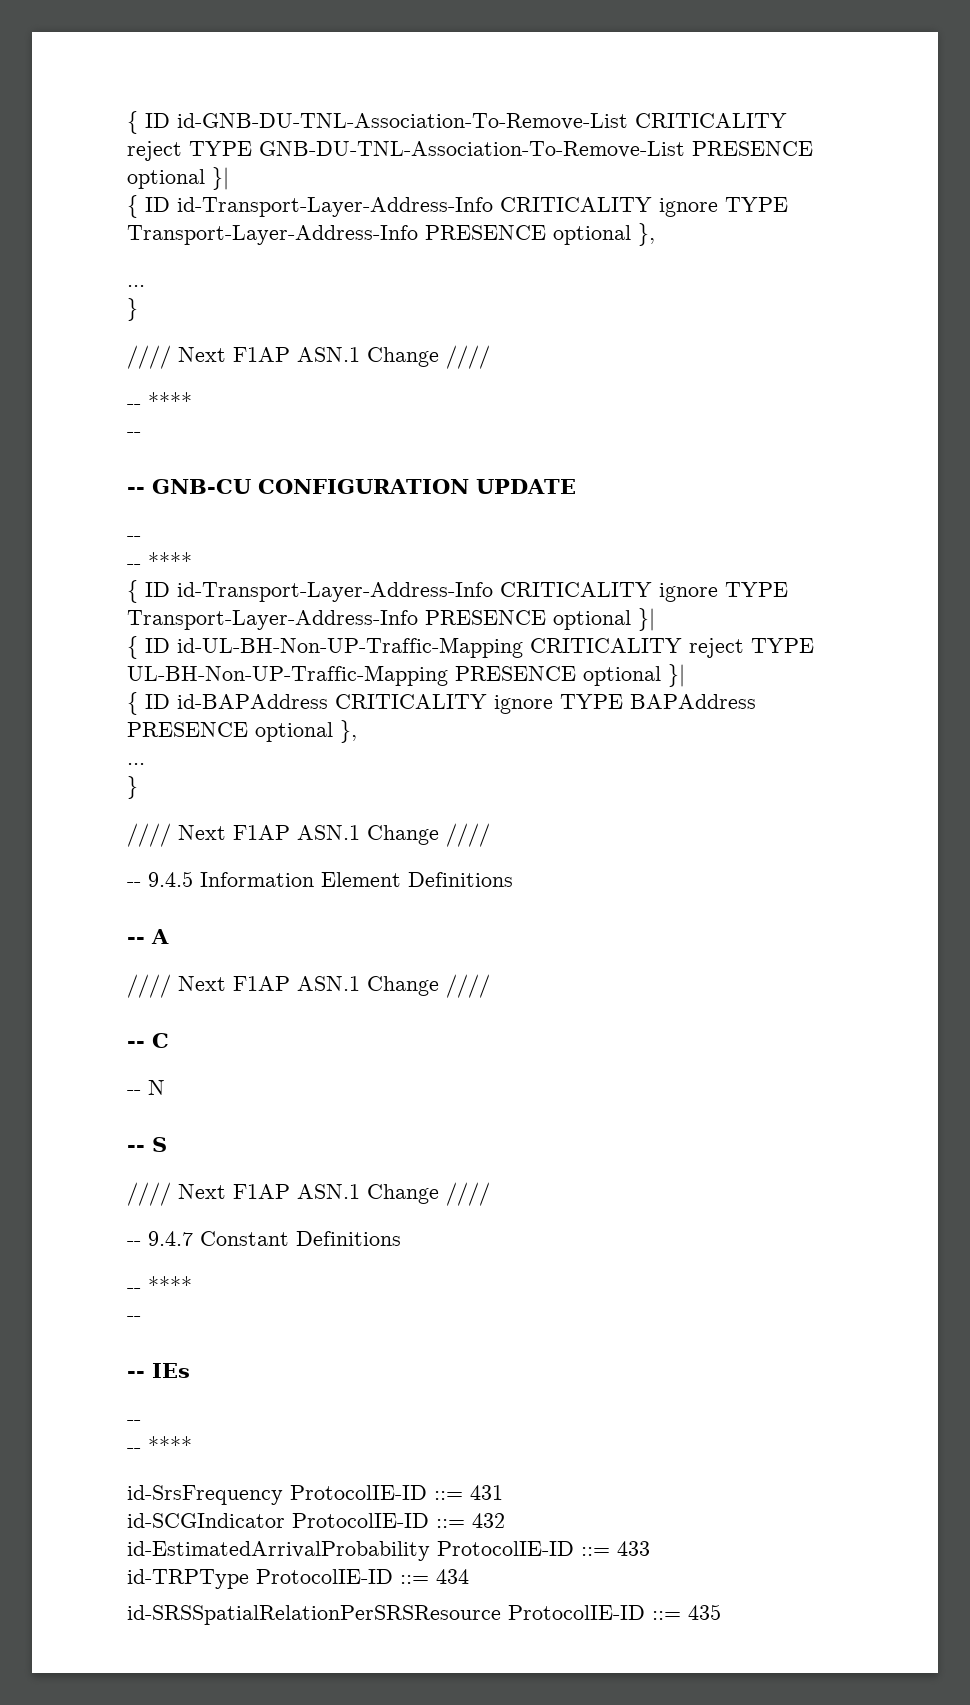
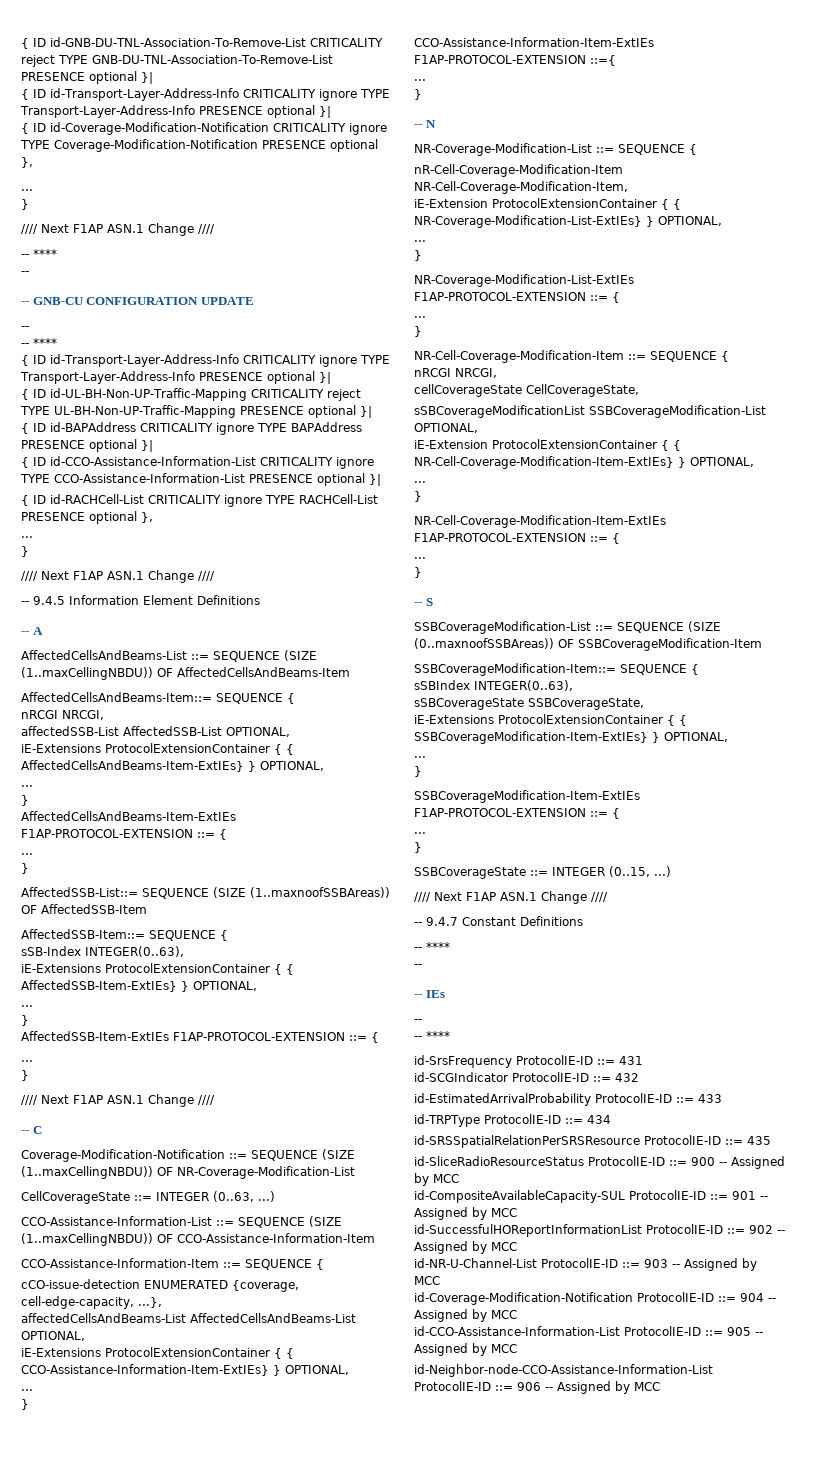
(631, 235) none -> [318,106,331,118] [21,122,387,135] [20,139,378,152] }| // { ID id-Coverage-Modification-Notification CRITICALITY ignore TYPE Coverage-Modification-Notification PRESENCE optional
(333, 732) none -> [141,440,153,452] [21,456,374,469] [20,473,381,486] [21,494,378,507] [21,511,137,524] }| // { ID id-CCO-Assistance-Information-List CRITICALITY ignore TYPE CCO-Assistance-Information-List PRESENCE optional }| // { ID id-RACHCell-List CRITICALITY ignore TYPE RACHCell-List PRESENCE optional
(169, 936) none -> [21,650,317,662] [21,667,350,680] [21,692,295,704] [21,710,104,720] [21,726,290,737] [21,743,294,755] [21,760,324,772] [21,785,33,787] [21,795,29,806] [21,811,236,821] [21,829,227,840] [21,853,33,855] [21,863,29,874] [21,887,390,899] [21,904,147,914] [21,929,228,941] [21,946,184,957] [21,963,294,975] [21,980,257,992] [21,1005,33,1007] [21,1015,29,1026] [21,1031,379,1043] [21,1060,33,1062] [21,1070,29,1081] // AffectedCellsAndBeams-List ::= SEQUENCE (SIZE (1..maxCellingNBDU)) OF AffectedCellsAndBeams-Item // AffectedCellsAndBeams-Item::= SEQUENCE { // nRCGI NRCGI, // affectedSSB-List AffectedSSB-List OPTIONAL, // iE-Extensions ProtocolExtensionContainer { { AffectedCellsAndBeams-Item-ExtIEs} } OPTIONAL, // ... // } // AffectedCellsAndBeams-Item-ExtIEs F1AP-PROTOCOL-EXTENSION ::= { // ... // } // AffectedSSB-List::= SEQUENCE (SIZE (1..maxnoofSSBAreas)) OF AffectedSSB-Item // AffectedSSB-Item::= SEQUENCE { // sSB-Index INTEGER(0..63), // iE-Extensions ProtocolExtensionContainer { { AffectedSSB-Item-ExtIEs} } OPTIONAL, // ... // } // AffectedSSB-Item-ExtIEs F1AP-PROTOCOL-EXTENSION ::= { // ... // }
[127,1080,165,1095] [127,1137,167,1152] -- N // -- S -> [21,1149,355,1162] [21,1166,355,1179] [21,1191,275,1204] [21,1216,342,1228] [21,1233,375,1246] [21,1258,324,1270] [21,1279,299,1292] [21,1296,162,1309] [21,1313,356,1323] [21,1331,85,1341] [21,1347,294,1359] [21,1364,349,1376] [21,1389,33,1391] [21,1399,29,1410] [414,37,654,47] [414,55,616,66] [414,79,426,81] [414,89,422,100] [414,120,436,128] [414,143,697,156] [414,164,623,177] [414,181,628,194] [414,198,681,210] [414,215,722,228] [414,240,426,242] [414,250,422,261] [414,274,634,287] [414,292,620,303] [414,316,426,318] [414,326,422,337] [414,350,729,363] [414,368,497,378] [414,384,639,397] [414,405,766,418] [414,423,478,433] [414,439,681,451] [414,456,754,469] [414,481,426,483] [414,491,422,502] [414,515,666,528] [414,533,620,544] [414,557,426,559] [414,567,422,578] [414,598,433,606] [414,621,721,634] [414,638,762,651] [414,663,699,676] [414,680,573,691] [414,698,644,710] [414,714,687,726] [414,731,728,744] [414,756,426,758] [414,766,422,777] [414,790,640,803] [414,808,620,819] [414,832,426,834] [414,842,422,853] [414,866,671,879] Coverage-Modification-Notification ::= SEQUENCE (SIZE (1..maxCellingNBDU)) OF NR-Coverage-Modification-List // CellCoverageState ::= INTEGER (0..63, ...) // CCO-Assistance-Information-List ::= SEQUENCE (SIZE (1..maxCellingNBDU)) OF CCO-Assistance-Information-Item // CCO-Assistance-Information-Item ::= SEQUENCE { // cCO-issue-detection ENUMERATED {coverage, cell-edge-capacity, ...}, // affectedCellsAndBeams-List AffectedCellsAndBeams-List OPTIONAL, // iE-Extensions ProtocolExtensionContainer { { CCO-Assistance-Information-Item-ExtIEs} } OPTIONAL, // ... // } // CCO-Assistance-Information-Item-ExtIEs F1AP-PROTOCOL-EXTENSION ::={ // ... // } // -- N // NR-Coverage-Modification-List ::= SEQUENCE { // nR-Cell-Coverage-Modification-Item NR-Cell-Coverage-Modification-Item, // iE-Extension ProtocolExtensionContainer { { NR-Coverage-Modification-List-ExtIEs} } OPTIONAL, // ... // } // NR-Coverage-Modification-List-ExtIEs F1AP-PROTOCOL-EXTENSION ::= { // ... // } // NR-Cell-Coverage-Modification-Item ::= SEQUENCE { // nRCGI NRCGI, // cellCoverageState CellCoverageState, // sSBCoverageModificationList SSBCoverageModification-List OPTIONAL, // iE-Extension ProtocolExtensionContainer { { NR-Cell-Coverage-Modification-Item-ExtIEs} } OPTIONAL, // ... // } // NR-Cell-Coverage-Modification-Item-ExtIEs F1AP-PROTOCOL-EXTENSION ::= { // ... // } // -- S // SSBCoverageModification-List ::= SEQUENCE (SIZE (0..maxnoofSSBAreas)) OF SSBCoverageModification-Item // SSBCoverageModification-Item::= SEQUENCE { // sSBIndex INTEGER(0..63), // sSBCoverageState SSBCoverageState, // iE-Extensions ProtocolExtensionContainer { { SSBCoverageModification-Item-ExtIEs} } OPTIONAL, // ... // } // SSBCoverageModification-Item-ExtIEs F1AP-PROTOCOL-EXTENSION ::= { // ... // } // SSBCoverageState ::= INTEGER (0..15, ...)
(721, 1612) none -> [414,1156,785,1169] [414,1173,459,1186] [414,1190,768,1203] [414,1207,517,1220] [414,1224,785,1237] [414,1241,517,1254] [414,1258,757,1271] [414,1276,440,1285] [414,1292,776,1305] [414,1309,517,1322] [414,1326,763,1336] [414,1343,517,1356] [414,1364,713,1377] [414,1381,660,1394] // id-SliceRadioResourceStatus ProtocolIE-ID ::= 900 -- Assigned by MCC // id-CompositeAvailableCapacity-SUL ProtocolIE-ID ::= 901 -- Assigned by MCC // id-SuccessfulHOReportInformationList ProtocolIE-ID ::= 902 -- Assigned by MCC // id-NR-U-Channel-List ProtocolIE-ID ::= 903 -- Assigned by MCC // id-Coverage-Modification-Notification ProtocolIE-ID ::= 904 -- Assigned by MCC // id-CCO-Assistance-Information-List ProtocolIE-ID ::= 905 -- Assigned by MCC // id-Neighbor-node-CCO-Assistance-Information-List ProtocolIE-ID ::= 906 -- Assigned by MCC

